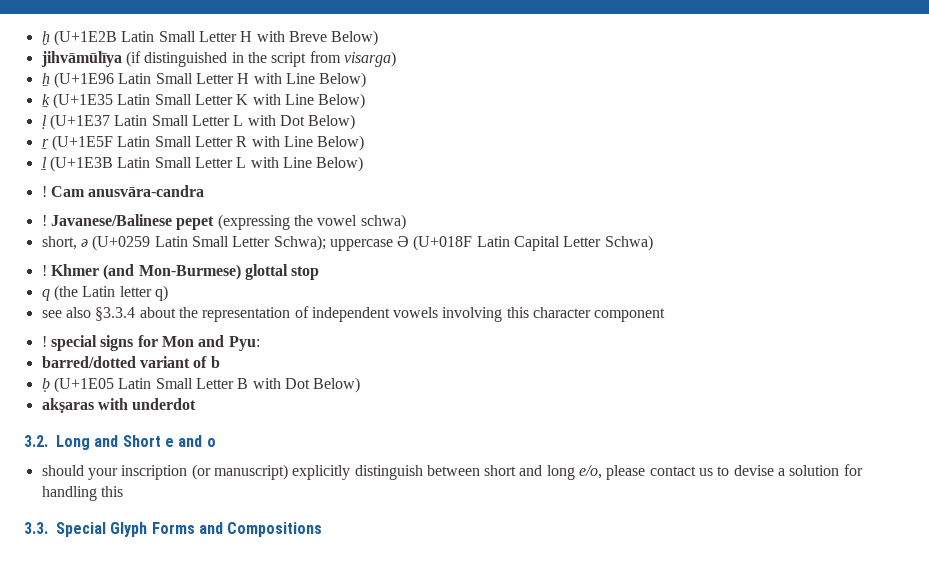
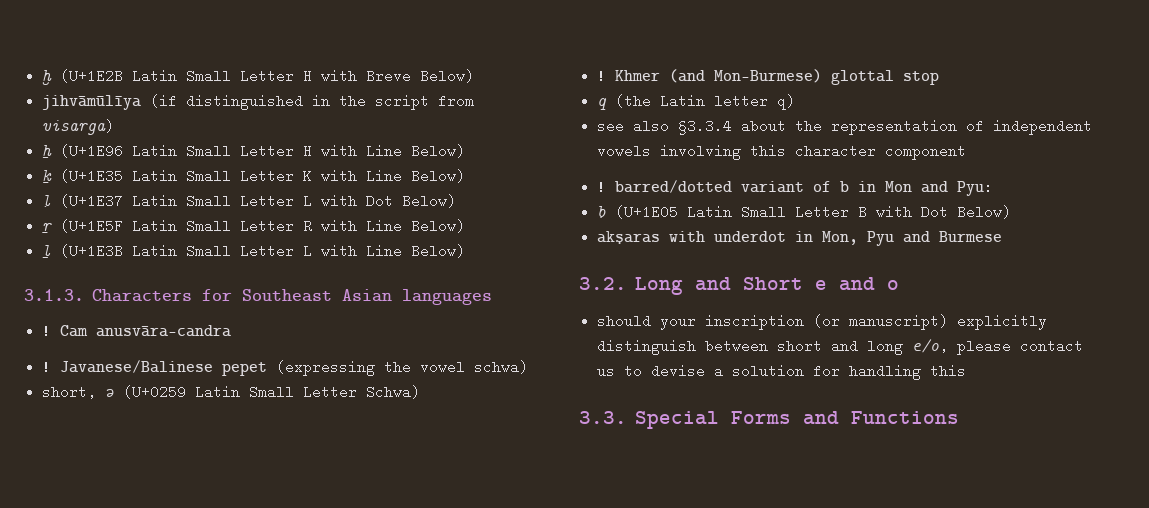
(364, 164) none -> [24,289,493,305] // 3.1.3. Characters for Southeast Asian languages
[273,235,602,251] Schwa); uppercase Ə (U+018F Latin Capital Letter -> (358, 392) none
[50,335,260,351] special signs for Mon and Pyu: // -> (607, 187) none
(220, 362) none -> [858,180,994,196] in Mon and Pyu:
(197, 404) none -> [795,231,1003,246] in Mon, Pyu and Burmese
[110,522,148,537] Glyph -> (720, 420) none
[227,522,323,537] Compositions -> [851,411,960,424] Functions

